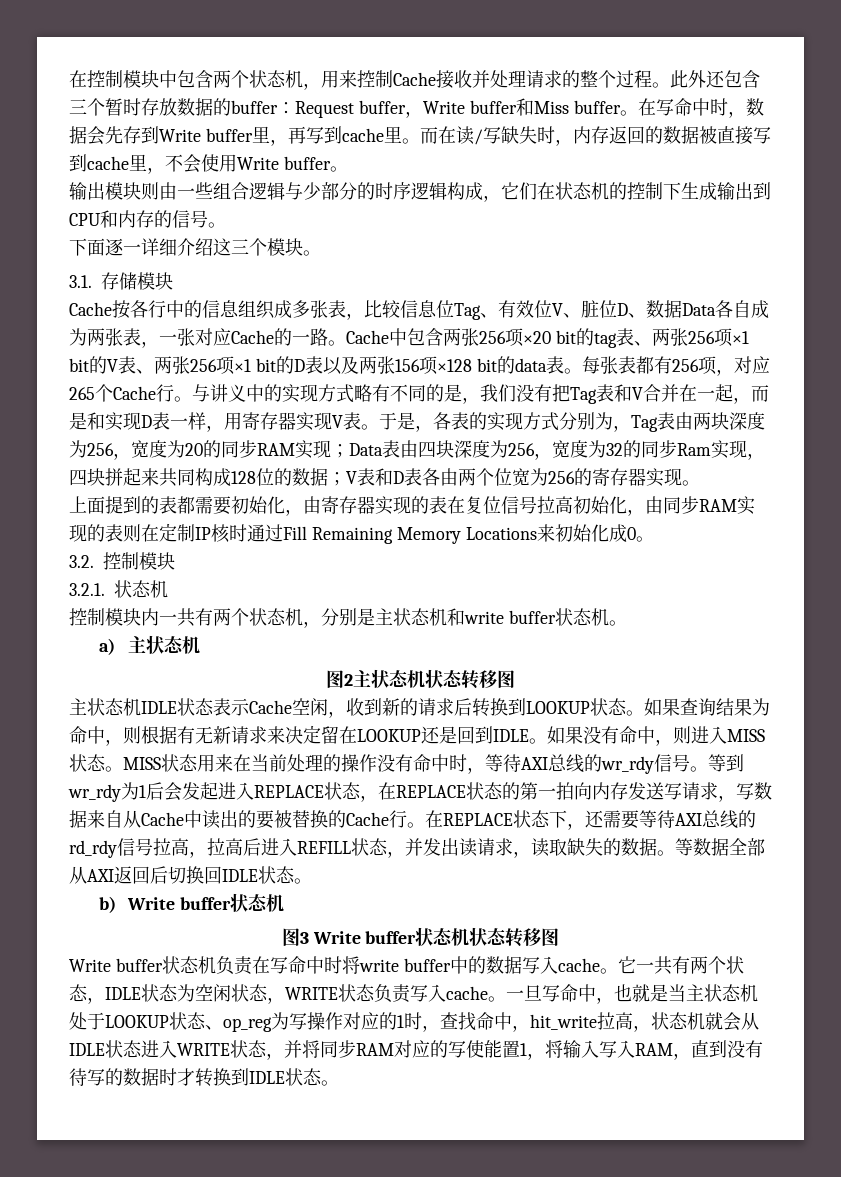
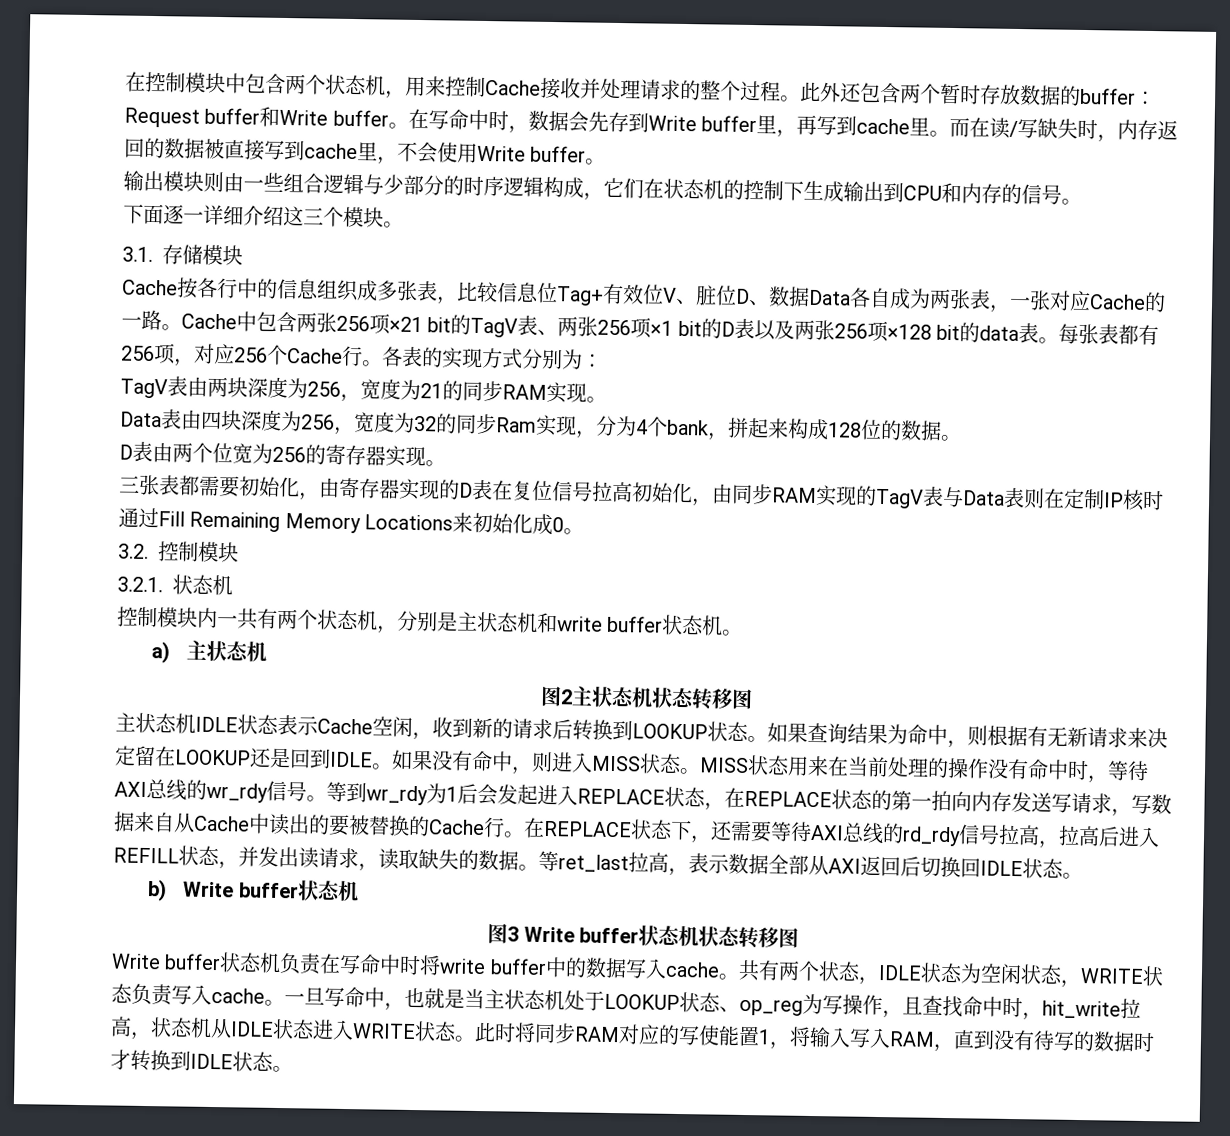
[69,99,87,114] 三 -> [900,83,921,104] 两
[404,98,621,118] ，Write buffer和Miss buffer -> [259,106,389,127] 和Write buffer
[454,303,498,320] Tag、 -> [556,286,604,306] Tag+
[523,328,749,348] [69,356,118,374] ×20 bit的tag表、两张256项×1 bit的V -> [389,314,519,338] ×21 bit的TagV
[394,359,420,372] 156 -> [833,323,868,339] 256
[69,387,95,400] 265 -> [234,347,268,363] 256
[192,384,769,404] [69,412,433,432] 与讲义中的实现方式略有不同的是，我们没有把Tag表和V合并在一起，而是和实现D表一样，用寄存器实现V表。于是， -> (383, 363) none
[613,415,658,432] ，Tag -> [582,353,603,368] [120,378,168,399] ： // TagV
[185,443,203,456] 20 -> [420,383,443,399] 21
[331,444,349,458] ； -> [586,396,607,403] 。 //
[69,468,440,487] 四块拼起来共同构成128位的数据；V表和D表各 -> [595,415,962,442] [119,441,153,463] 分为4个bank，拼起来构成128位的数据。 // D表
[69,496,159,514] 上面提到的 -> [119,474,160,496] 三张
(429, 505) none -> [459,482,473,498] D
(105, 533) none -> [875,486,1005,509] TagV表与Data
(693, 847) none -> [558,852,730,877] ret_last拉高，表示
[617,956,654,974] 它一 -> (739, 976) none
[343,1012,440,1032] 对应的1时， -> [882,996,923,1019] ，且
(512, 1021) none -> [1002,996,1023,1018] 时
[705,1012,741,1031] 就会 -> (212, 1027) none
[266,1040,302,1060] ，并 -> [454,1021,516,1043] 。此时

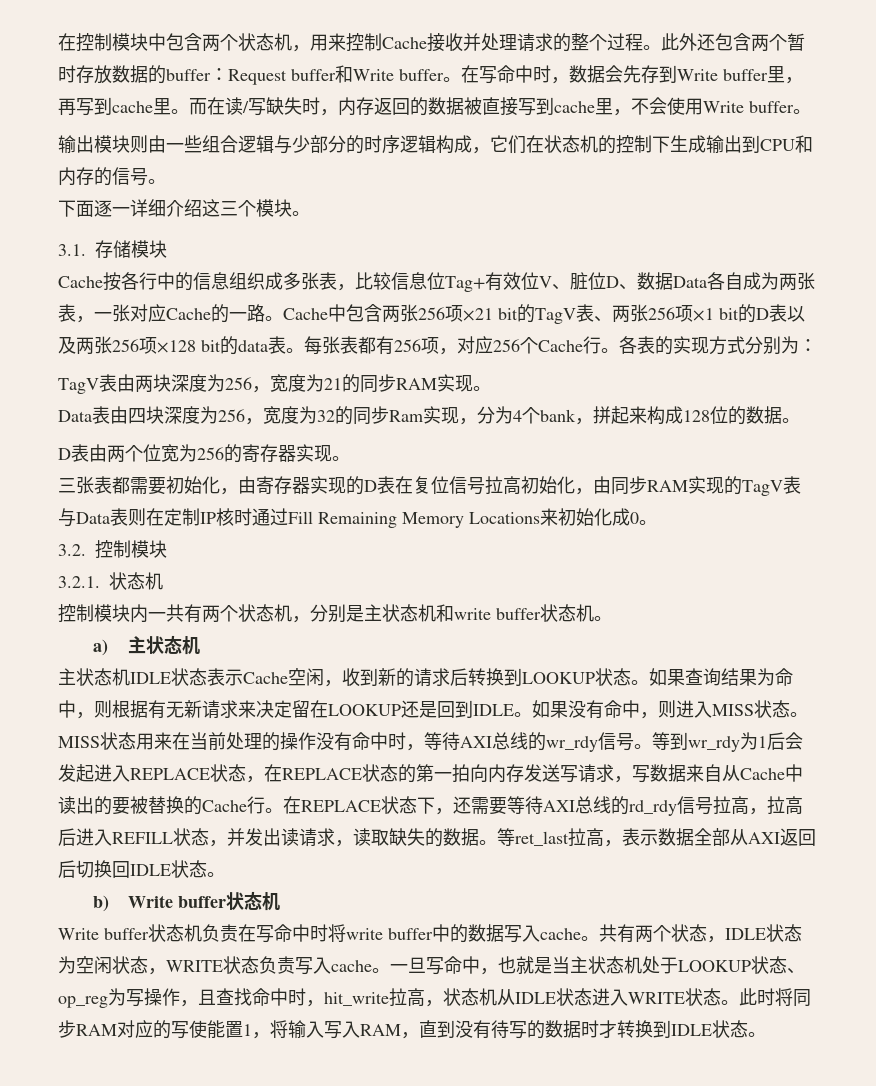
[540,685,753,710] // 图2主状态机状态转移图 -> (201, 645) none
[487,923,799,949] // 图3 Write buffer状态机状态转移图 -> (281, 901) none

